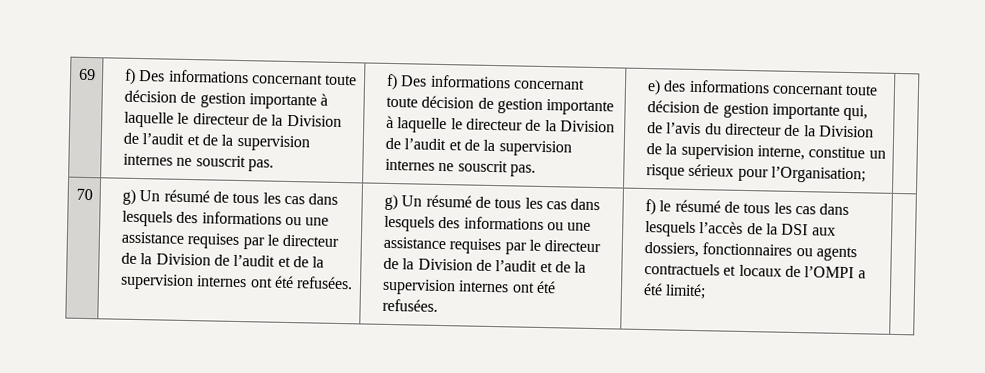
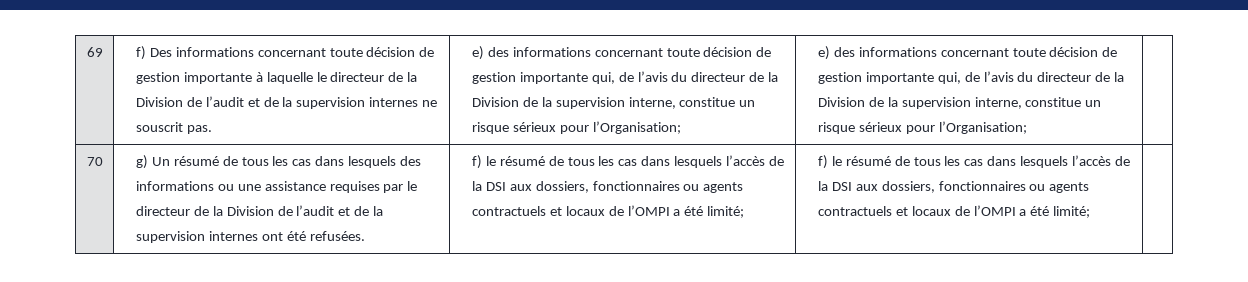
[385,73,585,91] [385,95,615,116] [385,115,615,134] [384,137,572,157] [384,158,536,177] f) Des informations concernant toute décision de gestion importante à laquelle le directeur de la Division de l’audit et de la supervision internes ne souscrit pas. -> [471,46,772,60] [471,71,779,84] [471,97,756,109] [471,121,681,134] e) des informations concernant toute décision de gestion importante qui, de l’avis du directeur de la Division de la supervision interne, constitue un risque sérieux pour l’Organisation;
[383,193,601,211] [383,215,592,232] [382,236,602,255] [382,257,587,273] [381,278,556,296] [381,298,438,312] g) Un résumé de tous les cas dans lesquels des informations ou une assistance requises par le directeur de la Division de l’audit et de la supervision internes ont été refusées. -> [471,155,784,169] [471,181,744,193] [471,205,745,218] f) le résumé de tous les cas dans lesquels l’accès de la DSI aux dossiers, fonctionnaires ou agents contractuels et locaux de l’OMPI a été limité;

